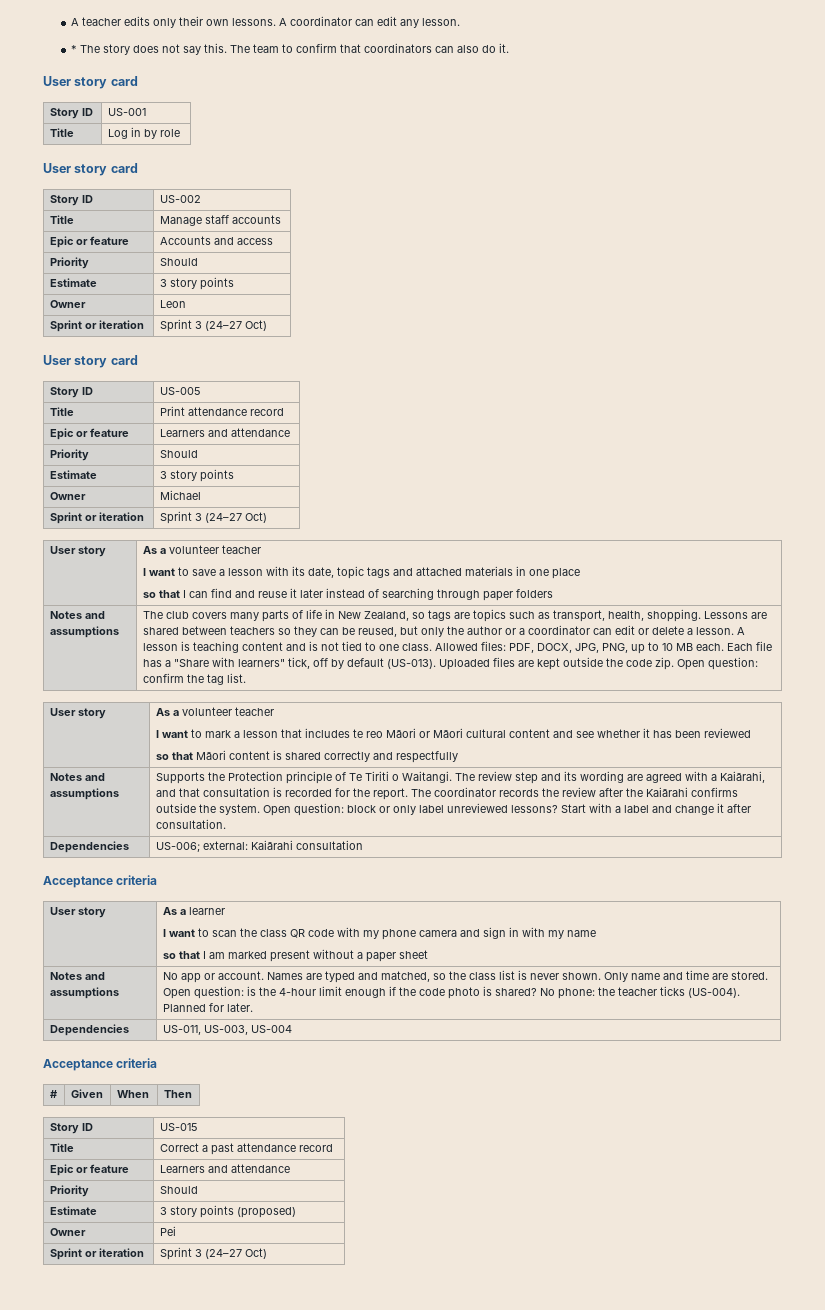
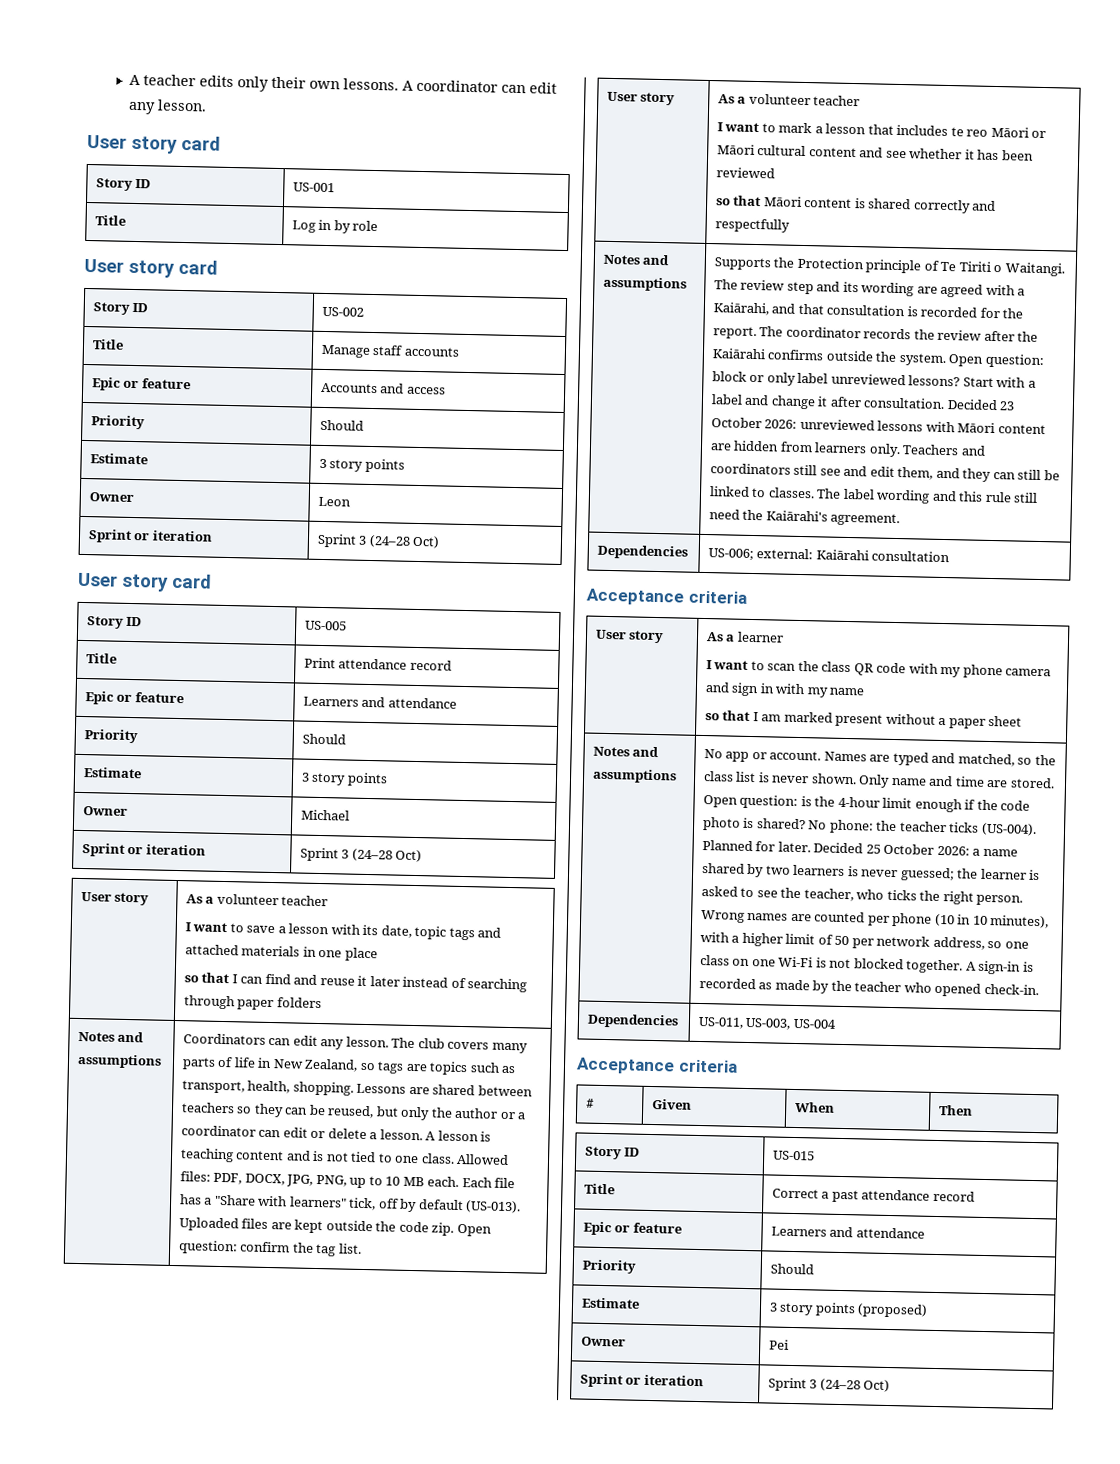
[71,43,510,55] // * The story does not say this. The team to confirm that coordinators can also do it. -> (208, 105) none
[204,321,242,331] (24–27 -> [368,534,411,548] (24–28
[204,513,242,523] (24–27 -> [351,848,393,862] (24–28
(119, 632) none -> [182,1033,389,1050] Coordinators can edit any lesson.
(226, 824) none -> [946,399,1016,411] [710,417,1046,435] [709,440,986,458] [709,463,1060,482] [708,486,1039,504] [708,509,901,527] Decided 23 October 2026: unreviewed lessons with Māori content are hidden from learners only. Teachers and coordinators still see and edit them, and they can still be linked to classes. The label wording and this rule still need the Kaiārahi's agreement.
(253, 1007) none -> [813,842,1018,857] [701,862,1041,882] [700,885,1024,906] [700,909,1050,929] [699,931,1029,950] [699,954,1034,975] [698,977,1039,997] Decided 25 October 2026: a name shared by two learners is never guessed; the learner is asked to see the teacher, who ticks the right person. Wrong names are counted per phone (10 in 10 minutes), with a higher limit of 50 per network address, so one class on one Wi-Fi is not blocked together. A sign-in is recorded as made by the teacher who opened check-in.
[204,1249,242,1259] (24–27 -> [819,1378,861,1392] (24–28

